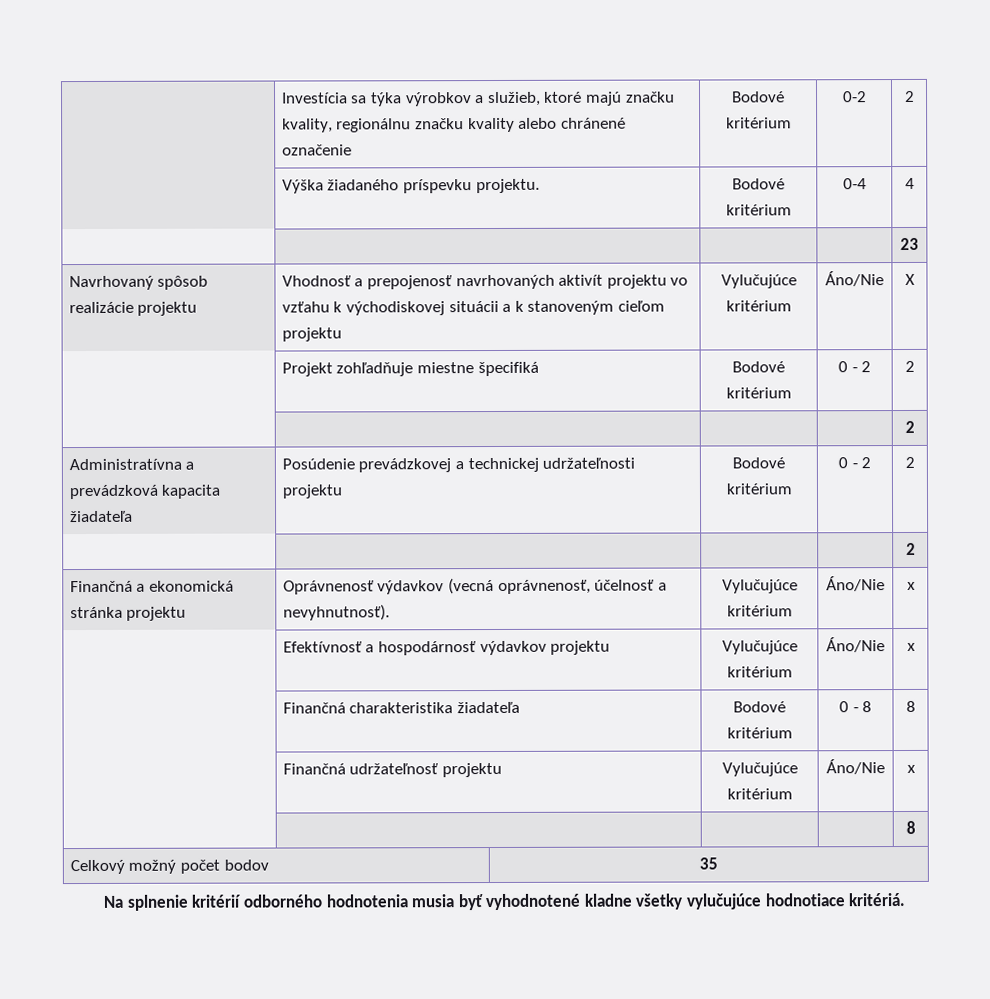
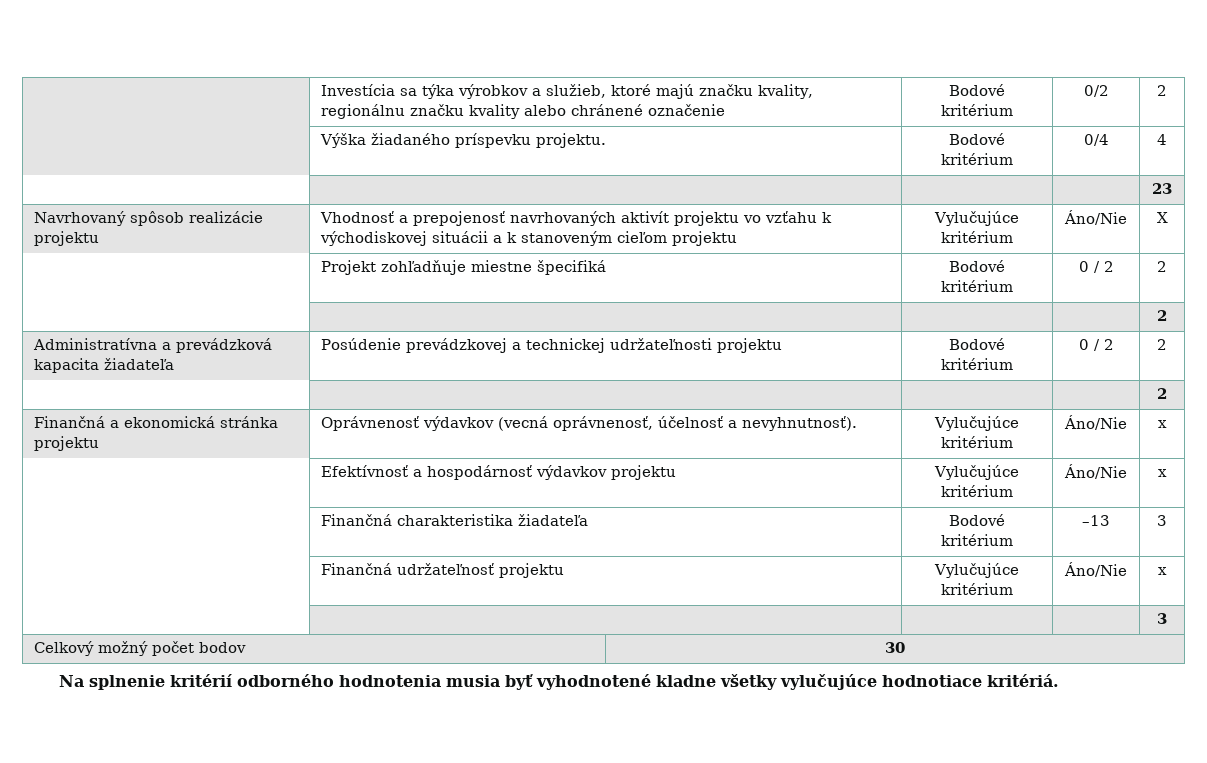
[842,91,867,103] 0-2 -> [1083,85,1109,97] 0/2
[842,178,867,190] 0-4 -> [1083,134,1109,146] 0/4
[851,367,858,373] - -> [1093,261,1100,273] /
[851,463,858,469] - -> [1093,339,1100,351] /
[838,701,873,713] [905,700,916,712] 0 - 8 | 8 -> [1082,515,1110,526] [1157,515,1167,526] –13 | 3
[905,820,916,834] 8 -> [1157,613,1167,624] 3
[699,857,718,870] 35 -> [885,642,905,653] 30

